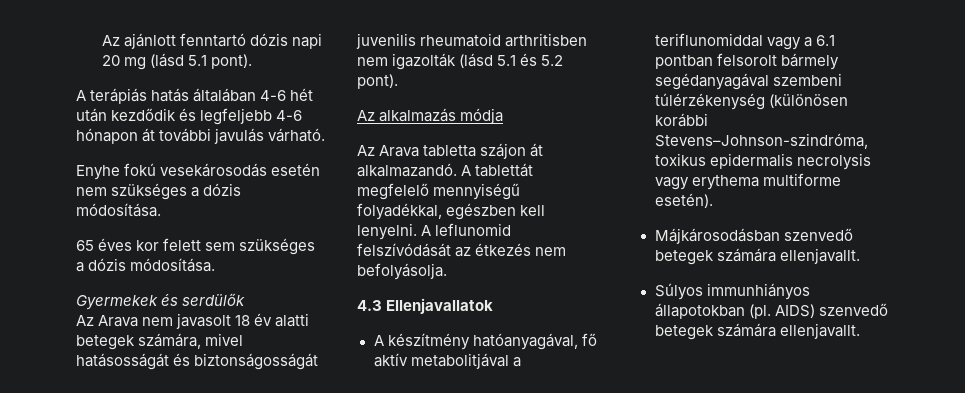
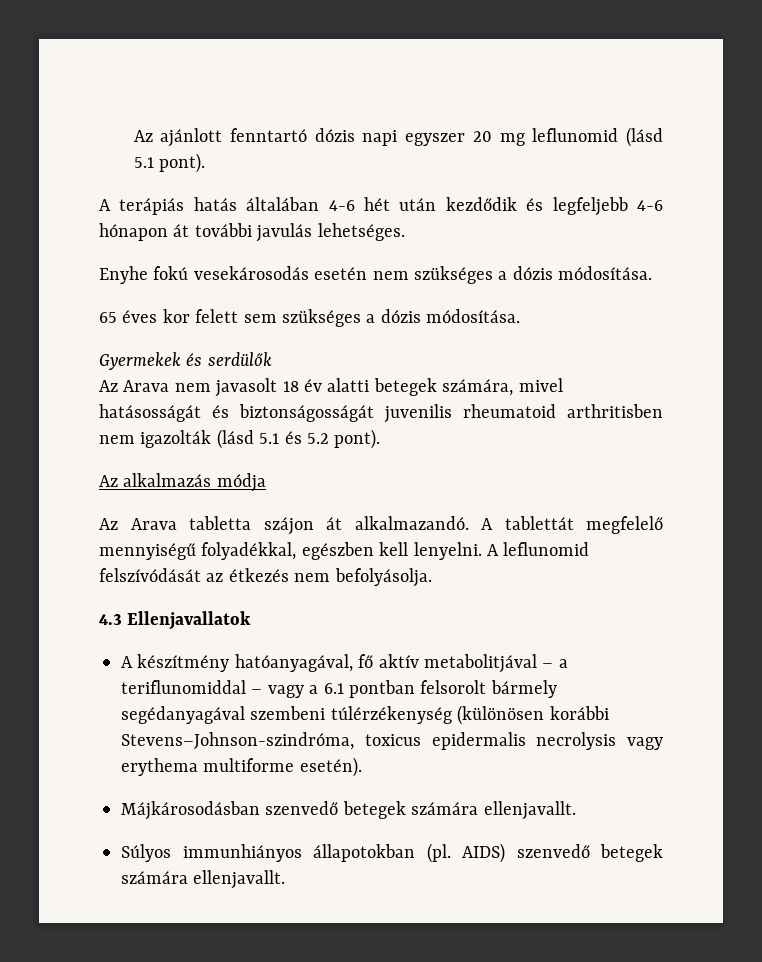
(322, 41) none -> [405,133,466,146] egyszer
(146, 63) none -> [532,128,619,142] leflunomid
[268,128,326,142] várható. -> [317,223,405,241] lehetséges.
(509, 361) none -> [542,663,554,668] –
(763, 40) none -> [251,689,263,694] –
[654,153,706,166] toxikus -> [364,734,421,746] toxicus

